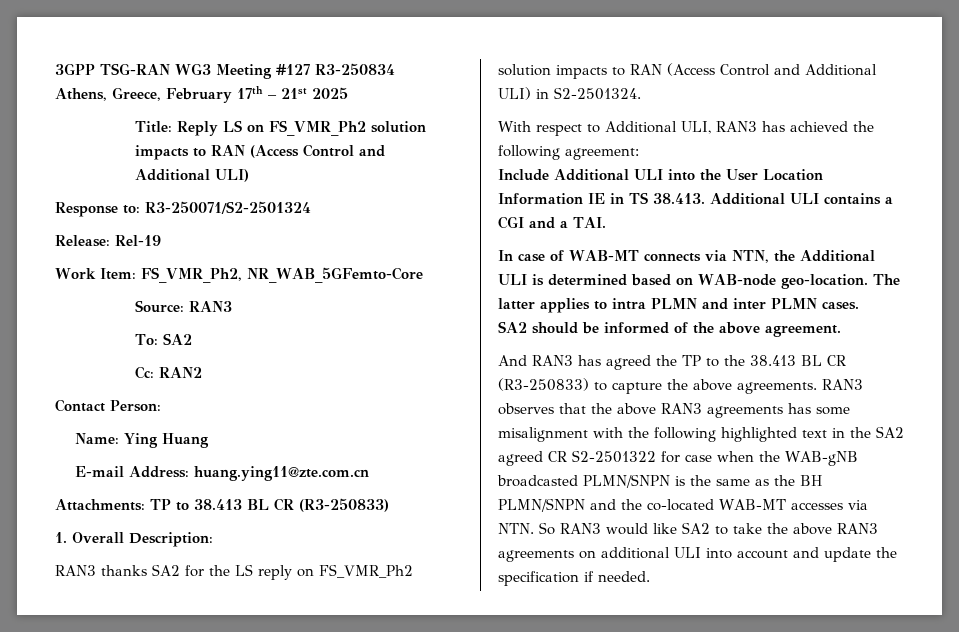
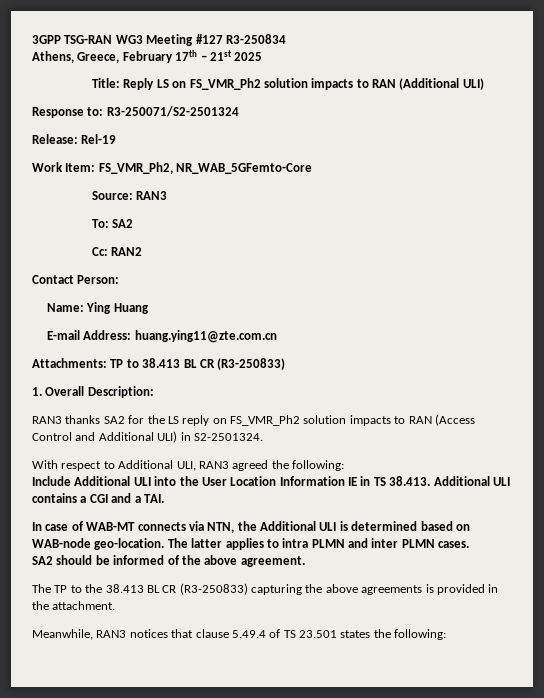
[250,144,386,158] [135,169,211,181] (Access Control and Additional -> [399,78,460,90] (Additional
[762,121,874,132] [498,145,639,160] has achieved the following agreement: -> [232,460,344,471] agreed the following:
[498,355,677,370] And RAN3 has agreed the -> [32,584,51,593] The
[594,379,863,394] [498,403,850,418] [498,426,904,442] [498,450,858,466] [497,474,822,488] [498,498,868,512] [498,522,878,535] [498,547,897,562] [498,571,650,586] to capture the above agreements. RAN3 observes that the above RAN3 agreements has some misalignment with the following highlighted text in the SA2 agreed CR S2-2501322 for case when the WAB-gNB broadcasted PLMN/SNPN is the same as the BH PLMN/SNPN and the co-located WAB-MT accesses via NTN. So RAN3 would like SA2 to take the above RAN3 agreements on additional ULI into account and update the specification if needed. -> [251,584,499,595] [32,601,116,610] [32,629,447,640] capturing the above agreements is provided in the attachment. // Meanwhile, RAN3 notices that clause 5.49.4 of TS 23.501 states the following:

